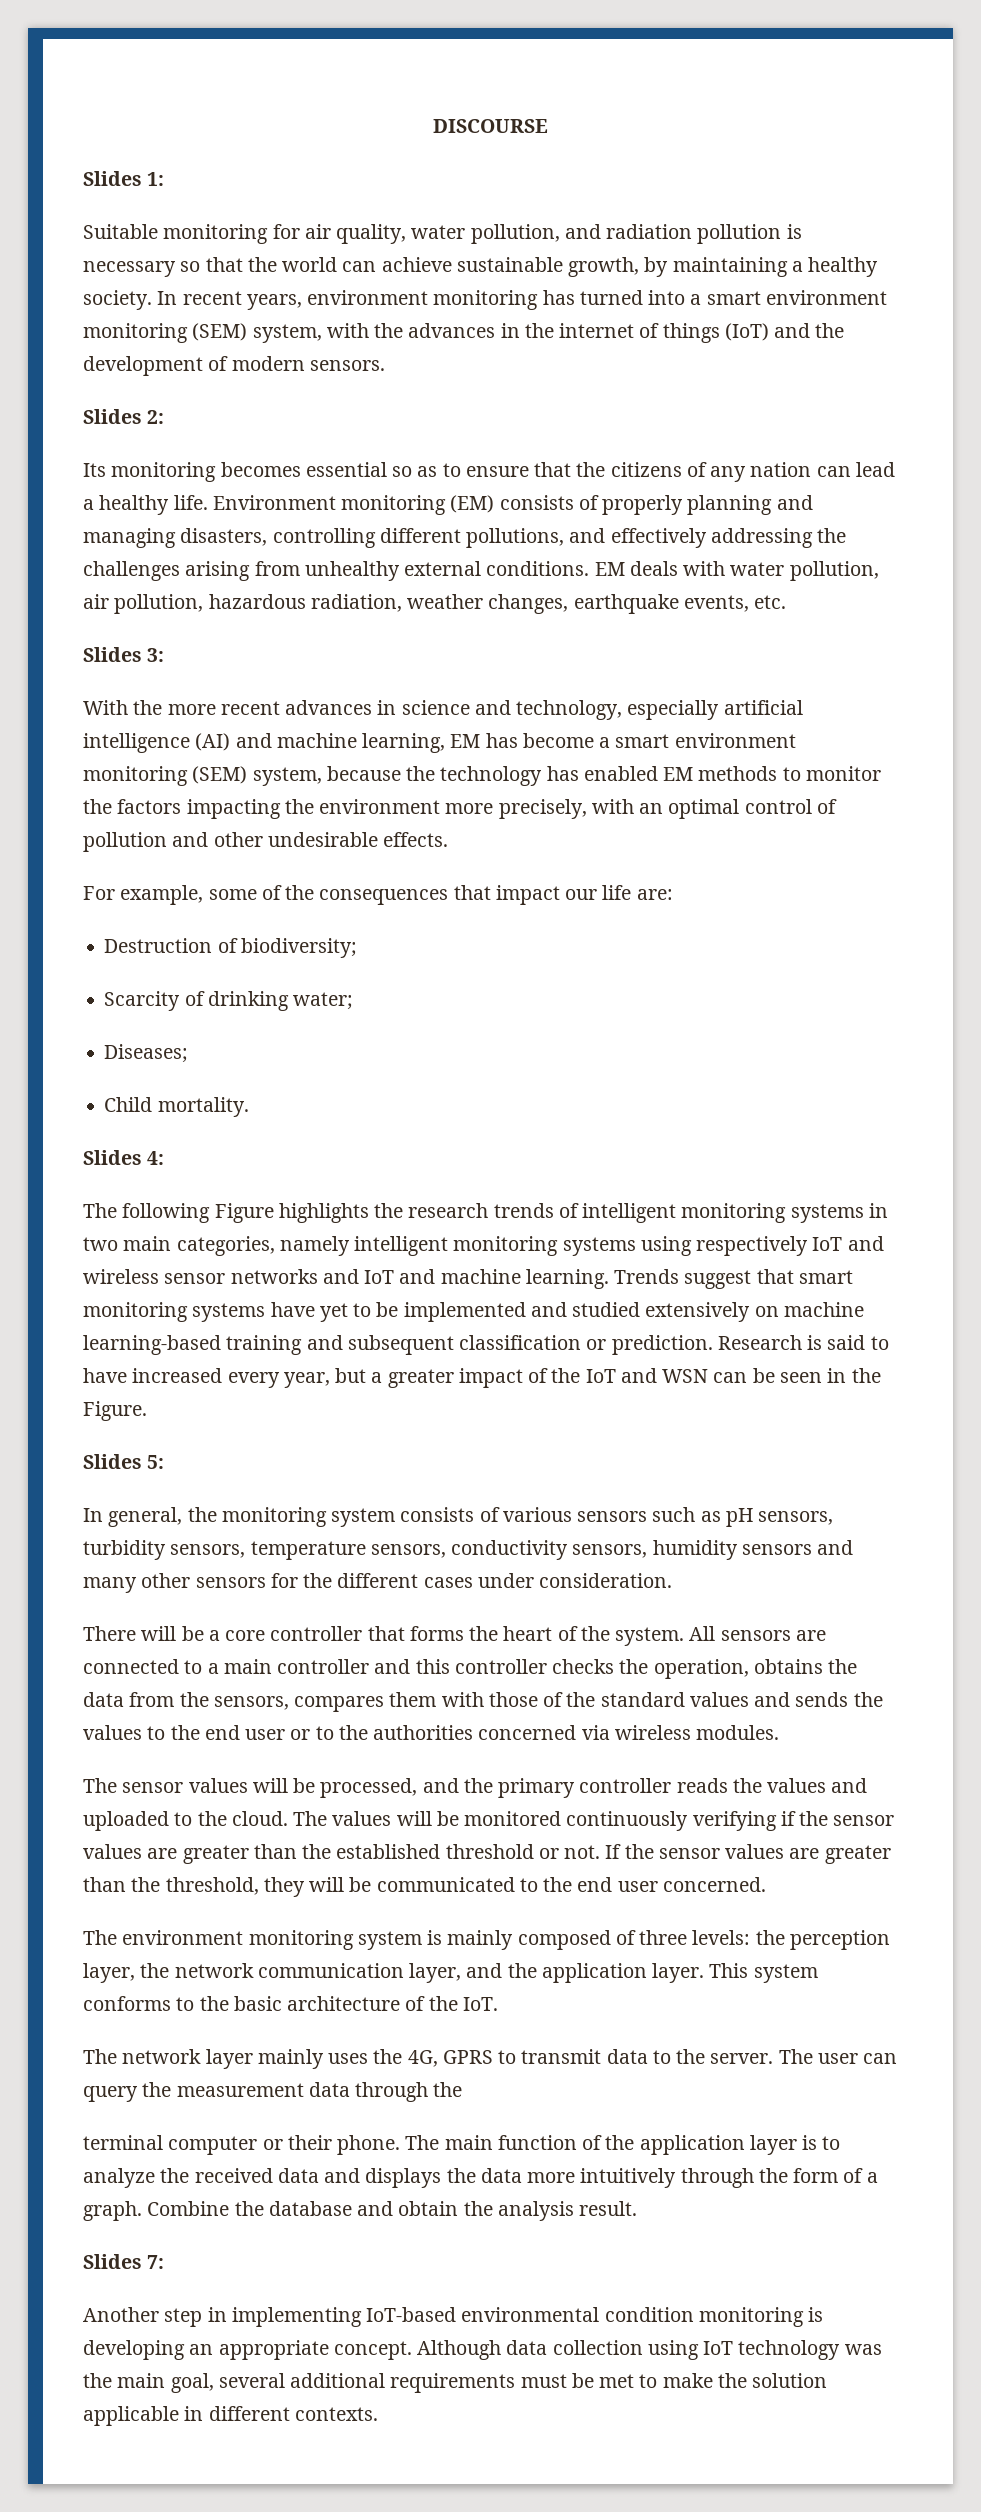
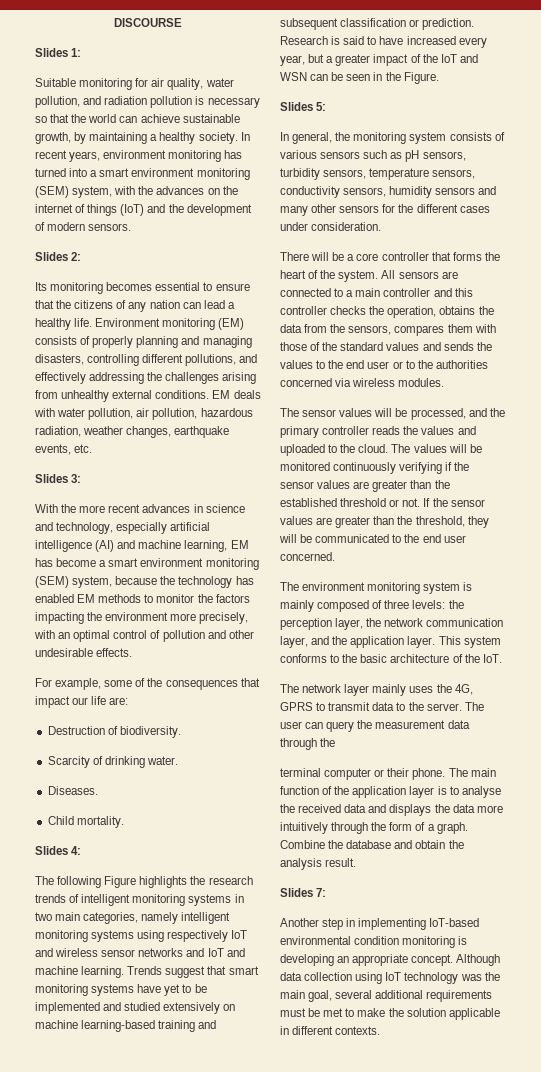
[500,323,520,338] in -> [207,188,220,195] on
[392,466,438,477] so as -> (201, 286) none
[240,938,357,958] biodiversity; -> [119,726,181,738] biodiversity.
[293,992,354,1010] [104,1044,189,1063] water; // Diseases; -> [146,756,178,765] [47,786,98,795] water. // Diseases.
[83,2168,155,2188] analyze -> [461,786,501,798] analyse

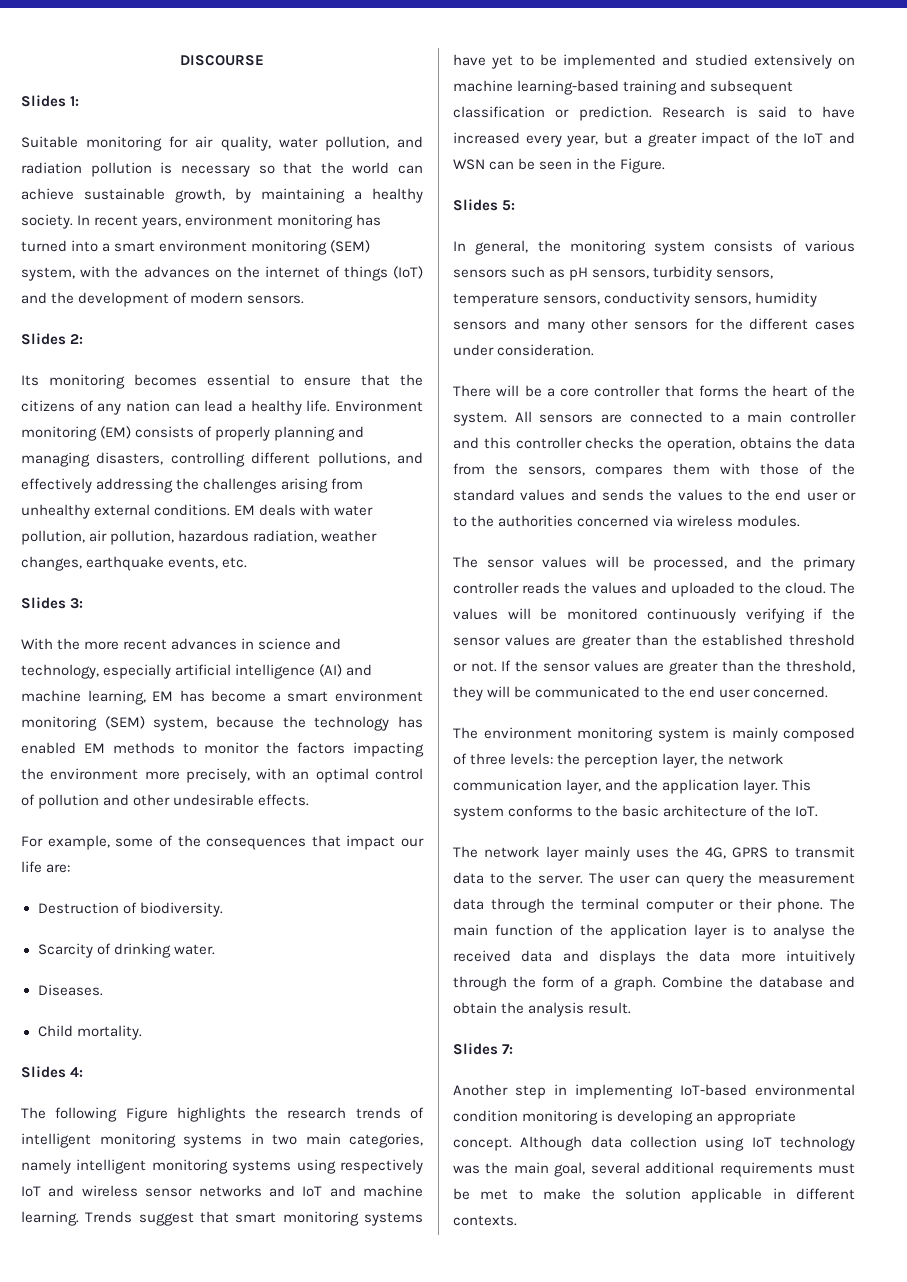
(336, 742) // -> (575, 904) none

